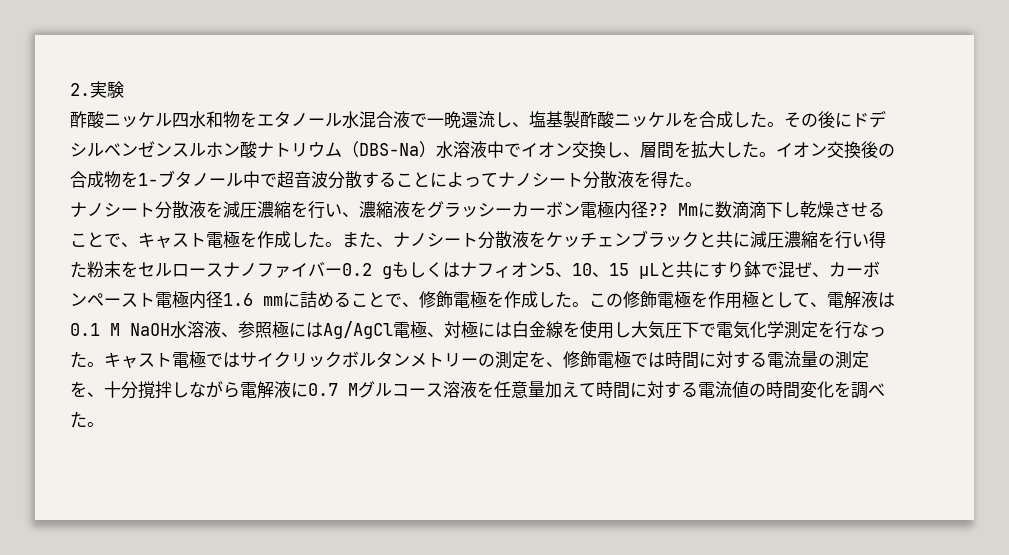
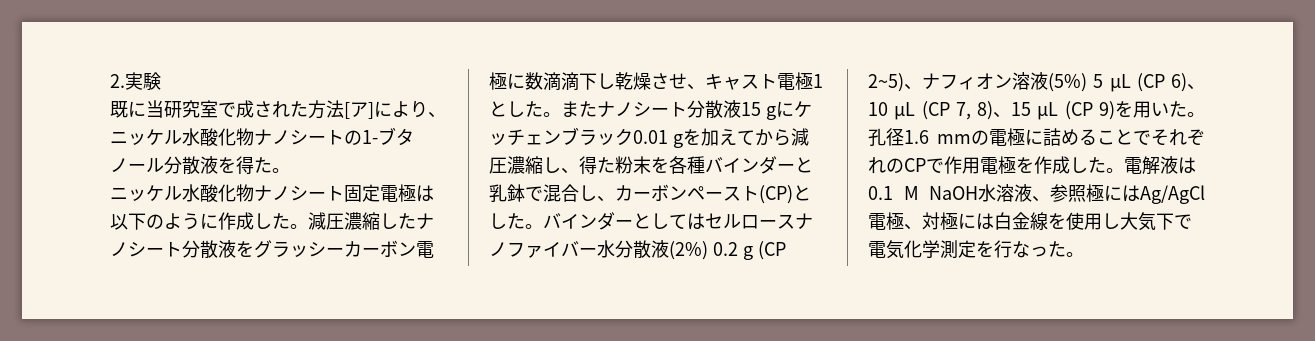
[70,110,886,129] [70,141,895,159] [70,170,702,189] [70,201,427,219] 酢酸ニッケル四水和物をエタノール水混合液で一晩還流し、塩基製酢酸ニッケルを合成した。その後にドデシルベンゼンスルホン酸ナトリウム（DBS-Na）水溶液中でイオン交換し、層間を拡大した。イオン交換後の合成物を1-ブタノール中で超音波分散することによってナノシート分散液を得た。 // ナノシート分散液を減圧濃縮を行い、濃縮液を -> [110,100,446,119] [110,127,414,146] [110,156,290,175] [110,184,434,202] [110,212,434,230] [110,240,254,259] 既に当研究室で成された方法[ア]により、ニッケル水酸化物ナノシートの1-ブタノール分散液を得た。 // ニッケル水酸化物ナノシート固定電極は以下のように作成した。減圧濃縮したナノシート分散液を
[614,201,698,219] 内径?? Mm -> (507, 81) none
[868,202,885,217] [70,232,121,247] ることで -> (687, 81) none
[240,231,291,248] を作成 -> [813,74,823,88] [489,101,507,117] 1と
[376,231,546,249] 、ナノシート分散液を -> [597,100,794,120] ナノシート分散液15 gに
[699,231,869,249] と共に減圧濃縮を行い -> [633,128,809,148] [489,156,579,174] 0.01 gを加えてから減圧濃縮し、
(138, 269) none -> [669,156,813,174] [489,184,811,204] [489,212,705,230] 各種バインダーと乳鉢で混合し、カーボンペースト(CP)とした。バインダーとしては
[342,261,880,279] [70,291,206,309] 0.2 gもしくはナフィオン5、10、15 μLと共にすり鉢で混ぜ、カーボンペースト電極内 -> [597,240,786,260] [868,72,1205,92] [868,101,1205,120] [868,128,886,146] 水分散液(2%) 0.2 g (CP 2~5)、ナフィオン溶液(5%) 5 μL (CP 6)、10 μL (CP 7, 8)、15 μL (CP 9)を用いた。孔
(283, 301) none -> [971,128,1025,146] の電極
[402,291,827,309] 、修飾電極を作成した。この修飾電極を作用極として、 -> [1151,129,1205,146] [868,156,1124,174] それぞれのCPで作用電極を作成した。
[665,322,682,338] 圧 -> (1156, 221) none
[104,351,869,369] [70,381,885,399] [70,411,104,428] キャスト電極ではサイクリックボルタンメトリーの測定を、修飾電極では時間に対する電流量の測定を、十分撹拌しながら電解液に0.7 Mグルコース溶液を任意量加えて時間に対する電流値の時間変化を調べた。 -> (1084, 254) none

